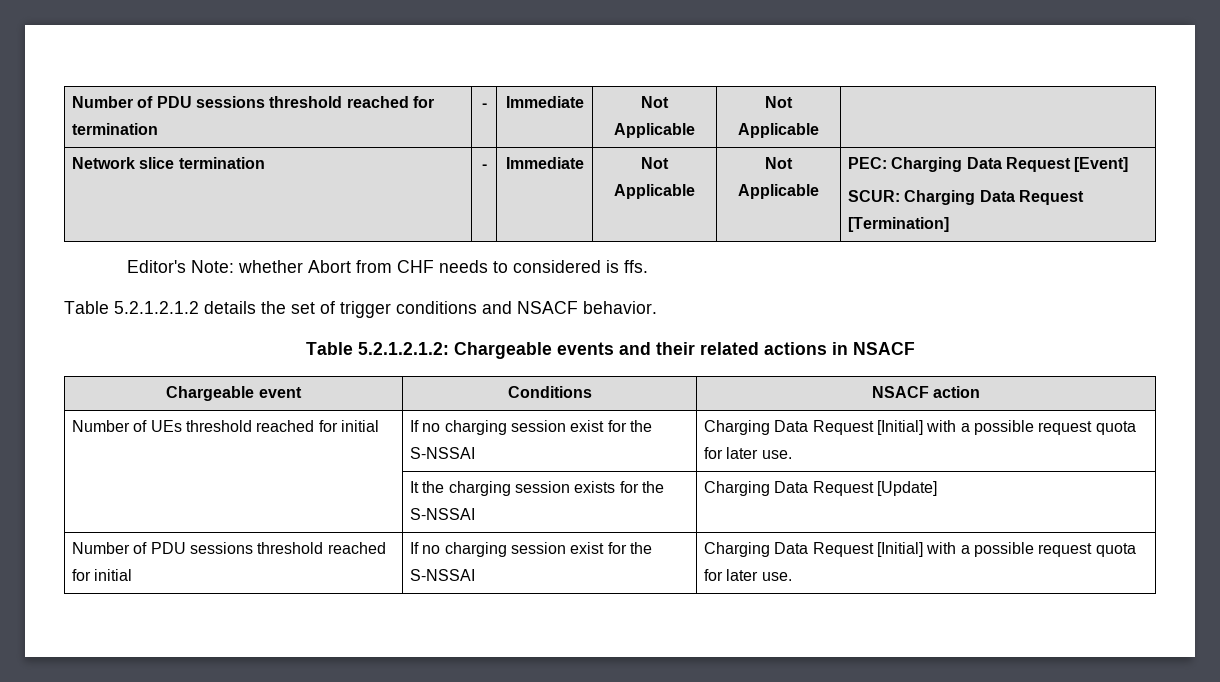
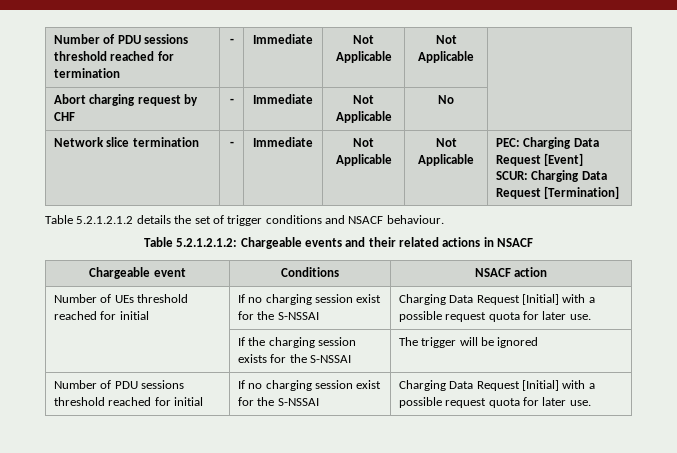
(819, 130) none -> [53,94,198,106] [53,112,75,121] [229,98,234,104] [253,94,313,104] [353,95,374,104] [335,111,392,123] [438,95,454,104] // Abort charging request by CHF | - | Immediate | Not Applicable | No |
[127,260,649,273] // Editor's Note: whether Abort from CHF needs to considered is ffs. -> (620, 192) none
[583,301,657,314] behavior. -> [386,215,444,224] behaviour.
[410,481,420,493] It -> [237,337,245,346] If
[704,481,938,496] Charging Data Request [Update] -> [398,337,539,348] The trigger will be ignored

